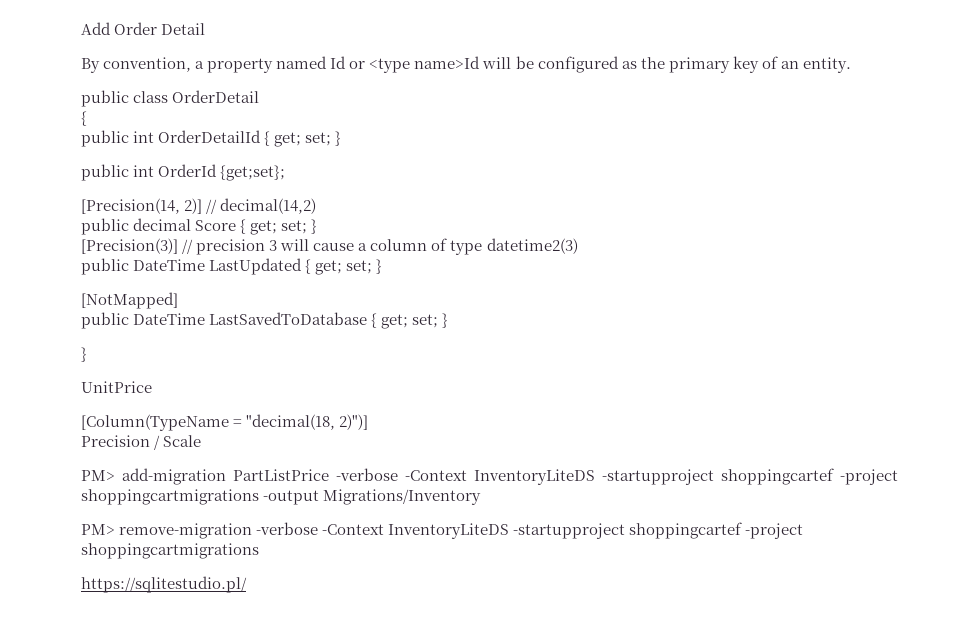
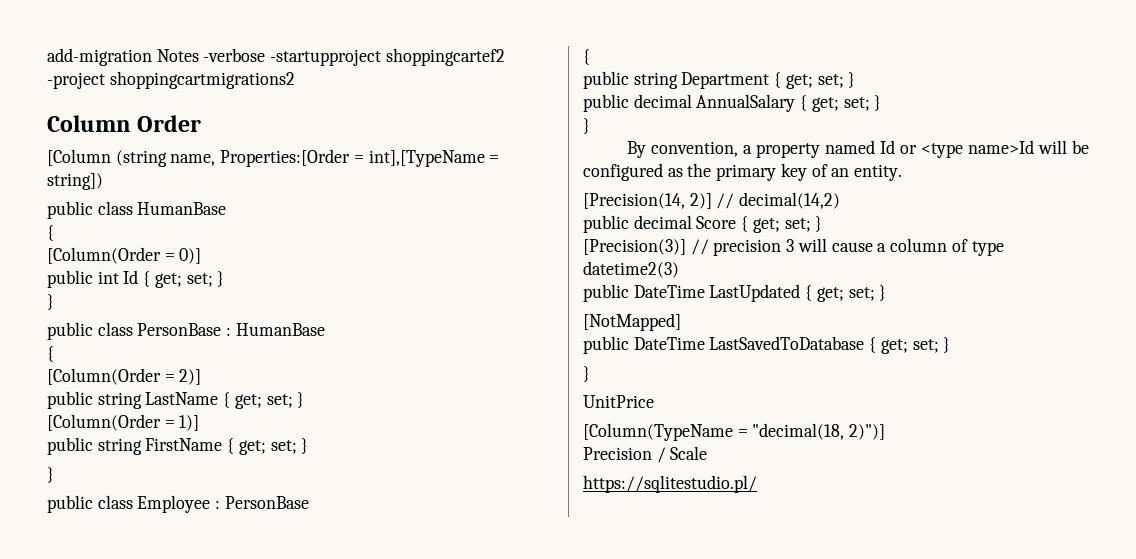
[81,22,206,35] Add Order Detail -> [47,48,505,66] [47,71,295,89] [47,115,202,132] [47,149,500,167] [47,173,103,190] [47,201,227,219] [47,225,54,241] [47,247,202,264] [47,270,225,288] [47,294,54,310] [47,322,325,340] [47,346,54,362] [47,368,202,385] [47,391,305,409] [47,414,200,431] [47,437,309,455] [47,467,54,483] [47,495,309,513] [583,49,590,65] [583,71,856,89] [583,94,882,112] [583,118,590,134] add-migration Notes -verbose -startupproject shoppingcartef2 -project shoppingcartmigrations2 // Column Order // [Column (string name, Properties:[Order = int],[TypeName = string]) // public class HumanBase // { // [Column(Order = 0)] // public int Id { get; set; } // } // public class PersonBase : HumanBase // { // [Column(Order = 2)] // public string LastName { get; set; } // [Column(Order = 1)] // public string FirstName { get; set; } // } // public class Employee : PersonBase // { // public string Department { get; set; } // public decimal AnnualSalary { get; set; } // }
[81,90,260,107] [81,111,87,126] [81,130,342,147] [81,164,286,181] // public class OrderDetail // { // public int OrderDetailId { get; set; } // public int OrderId {get;set}; -> (903, 172) none
[81,468,898,485] [81,489,482,505] [81,522,804,539] [81,543,259,559] // PM> add-migration PartListPrice -verbose -Context InventoryLiteDS -startupproject shoppingcartef -project shoppingcartmigrations -output Migrations/Inventory // PM> remove-migration -verbose -Context InventoryLiteDS -startupproject shoppingcartef -project shoppingcartmigrations -> (708, 453) none

